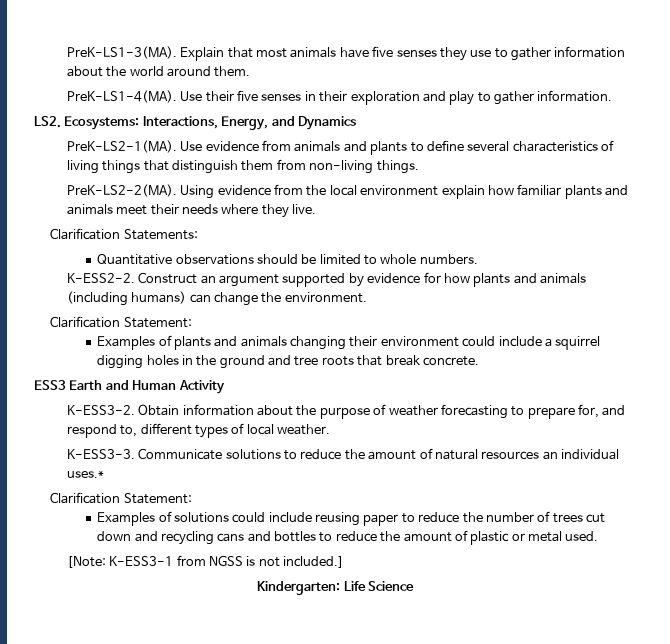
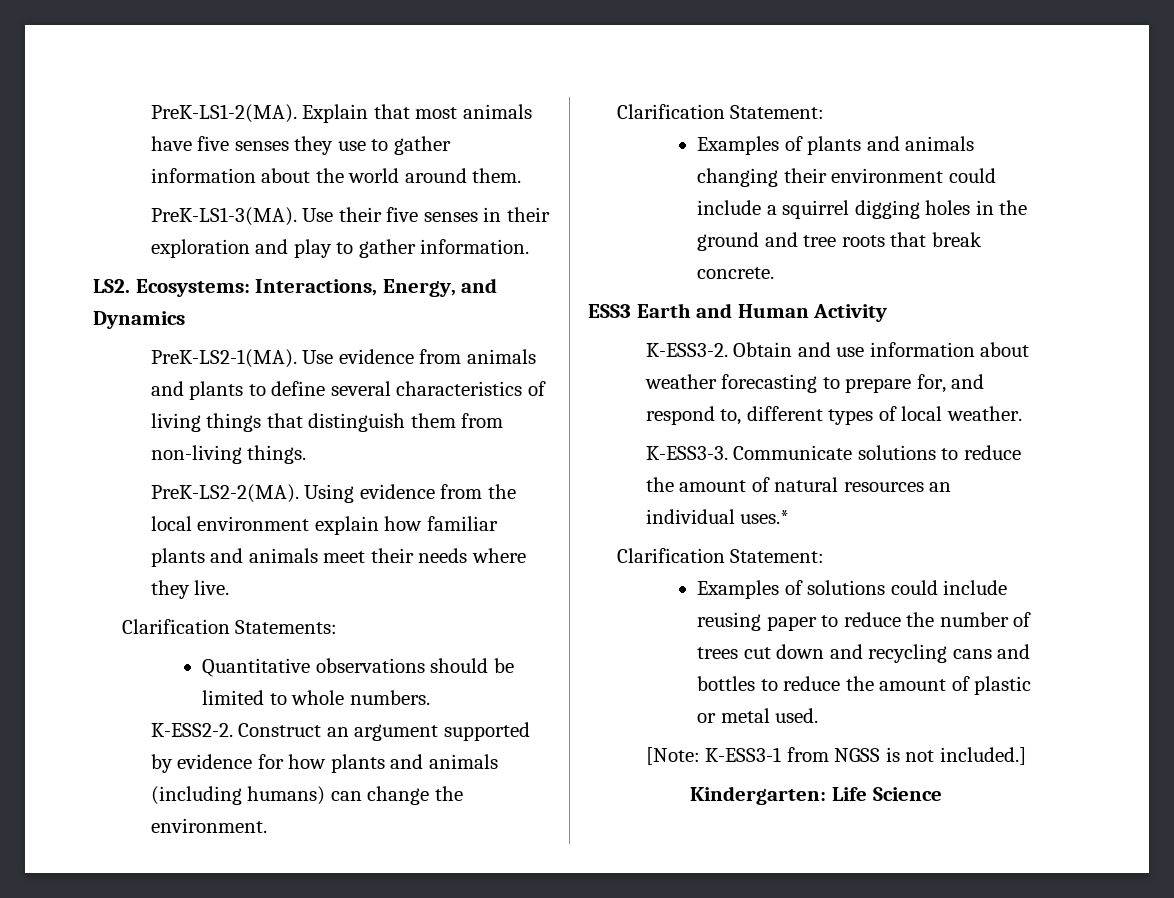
[66,46,177,59] PreK-LS1-3(MA). -> [150,104,297,123] PreK-LS1-2(MA).
[66,90,177,103] PreK-LS1-4(MA). -> [150,207,297,226] PreK-LS1-3(MA).
[182,404,387,419] information about the purpose of -> [797,342,1030,357] and use information about

